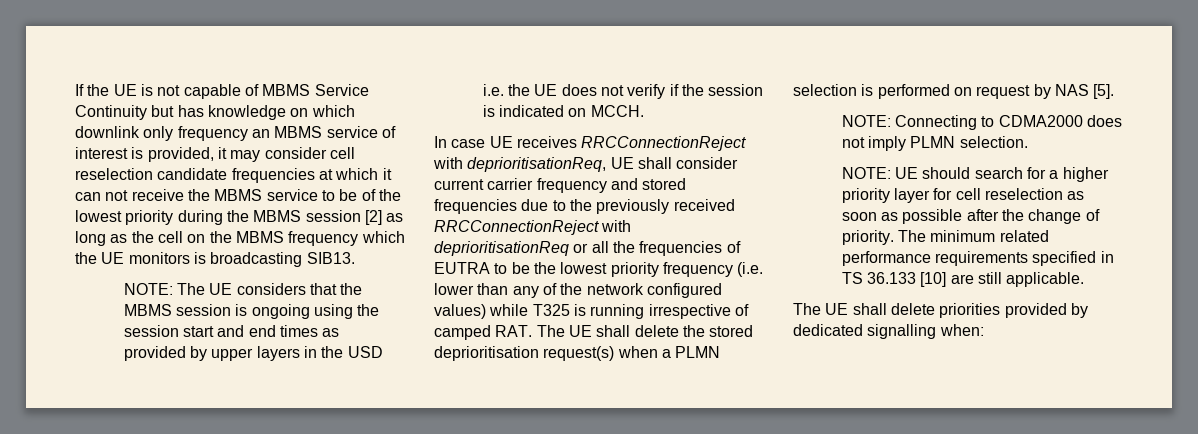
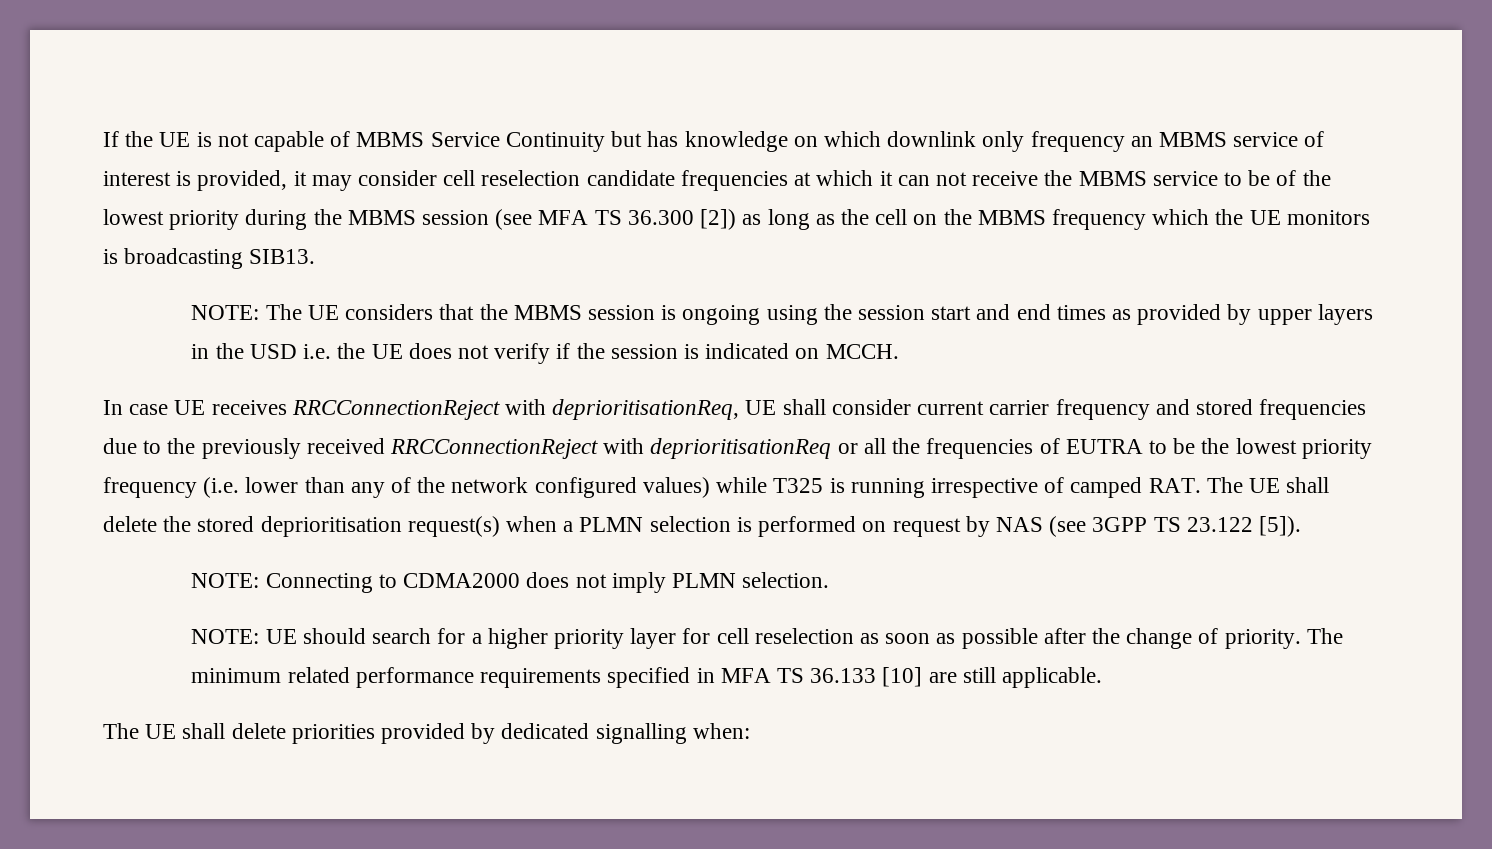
[364,210,382,225] [2] -> [495,209,737,230] (see MFA TS 36.300 [2])
[1093,84,1115,99] [5]. -> [1049,516,1301,537] (see 3GPP TS 23.122 [5]).
(1114, 257) none -> [720,668,771,683] MFA

